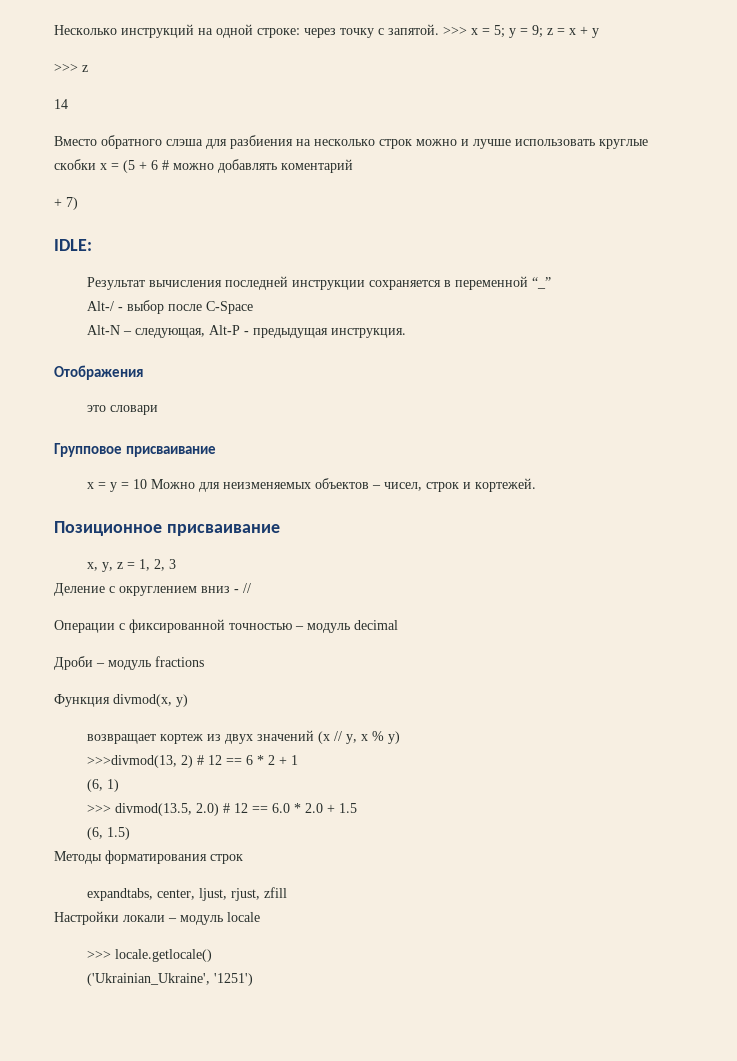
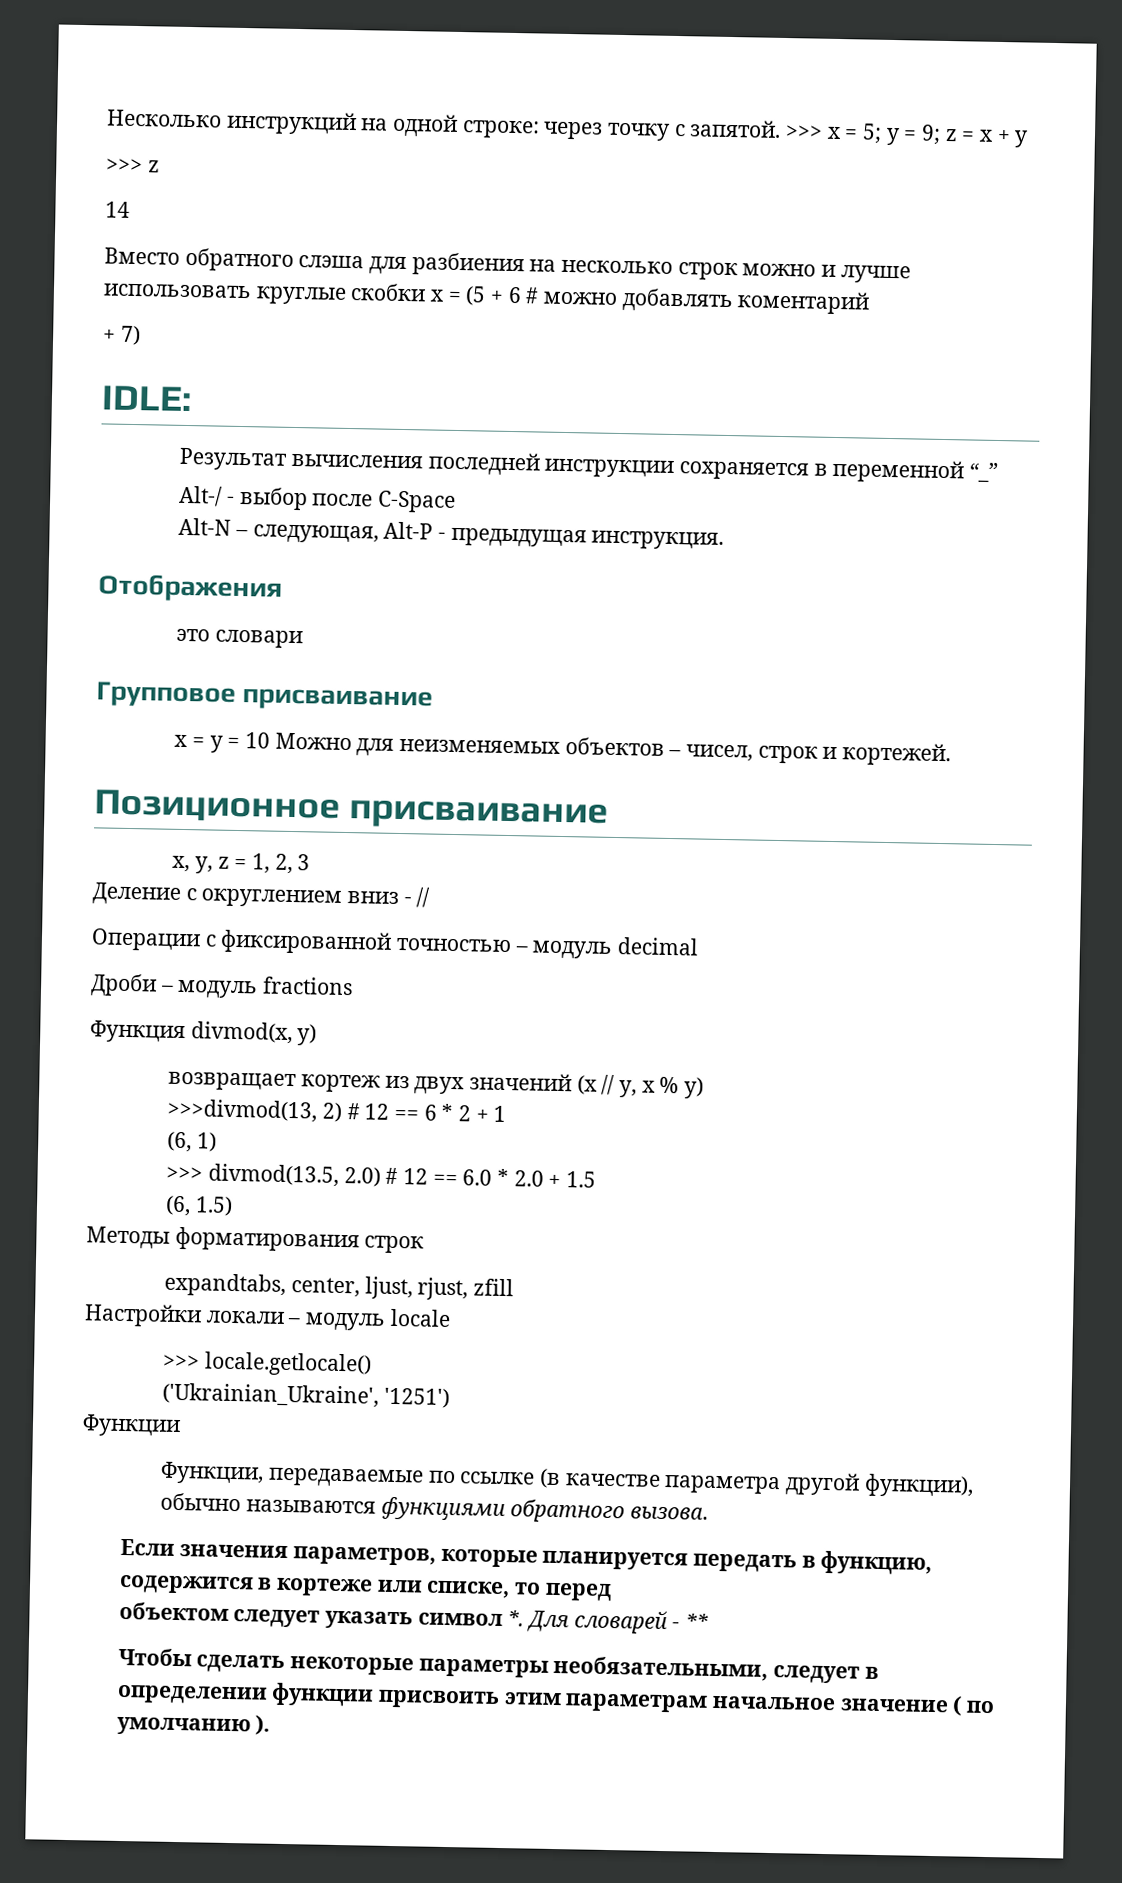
(254, 979) none -> [82,1414,181,1438] [160,1461,974,1498] [160,1492,709,1524] [119,1538,933,1575] [118,1574,612,1602] [118,1601,710,1635] [117,1647,879,1684] [116,1681,996,1716] [116,1714,271,1737] // Функции // Функции, передаваемые по ссылке (в качестве параметра другой функции), обычно называются функциями обратного вызова. // Если значения параметров, которые планируется передать в функцию, содержится в кортеже или списке, то перед // объектом следует указать символ *. Для словарей - ** // Чтобы сделать некоторые параметры необязательными, следует в определении функции присвоить этим параметрам начальное значение ( по умолчанию ).

